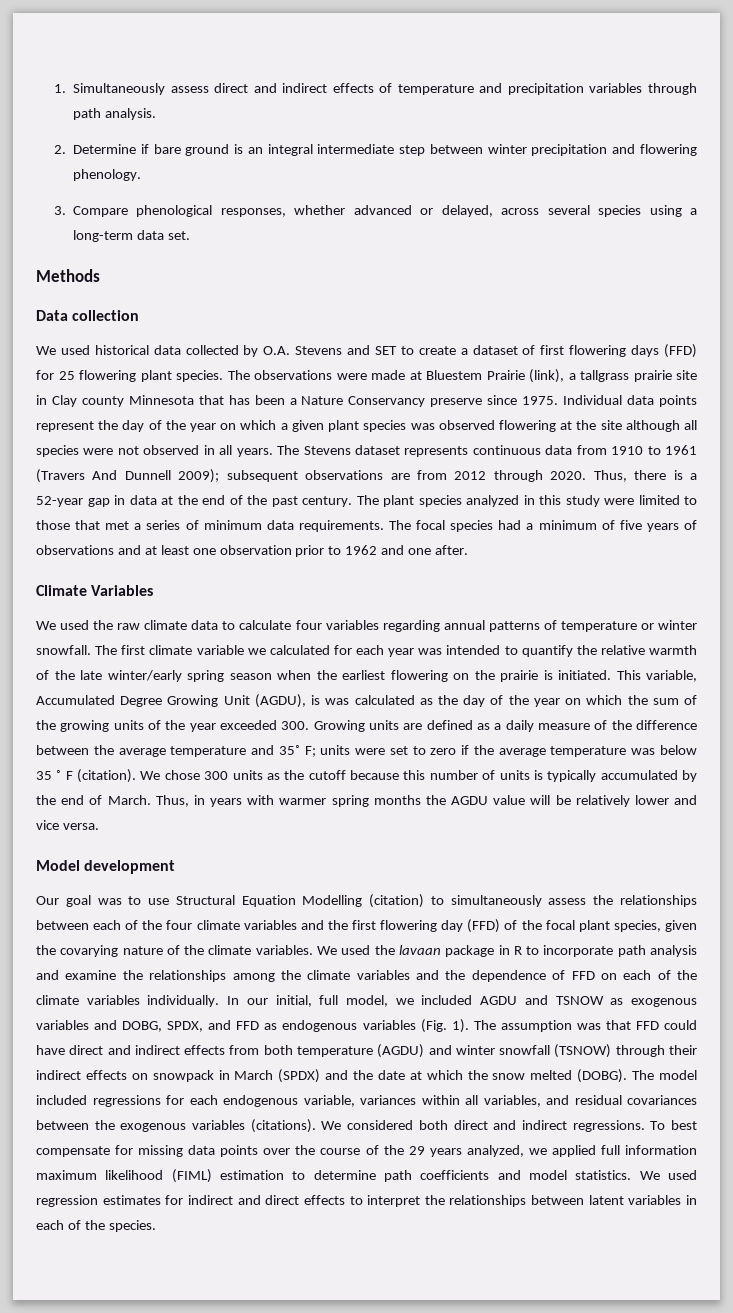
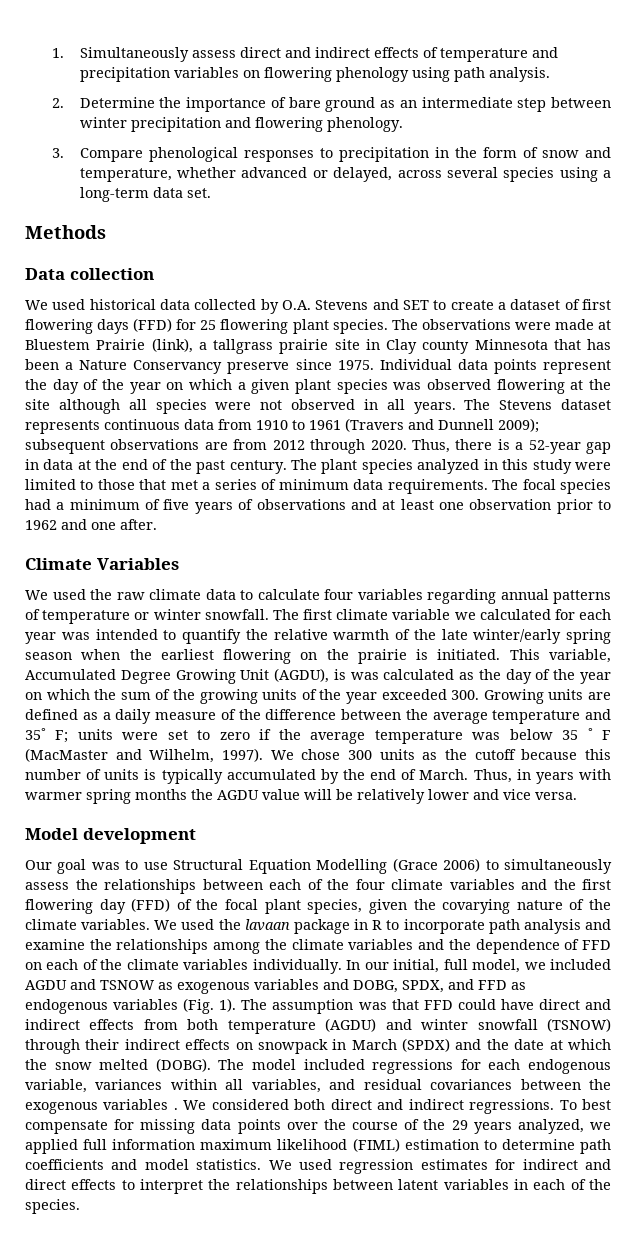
[648,83,697,95] through -> [242,67,450,82] on flowering phenology using
[140,144,313,156] if bare ground is an integral -> [159,97,417,112] the importance of bare ground as an
[220,208,286,217] responses, -> [243,147,611,162] [79,168,172,182] responses to precipitation in the form of snow and temperature,
[92,470,118,480] And -> [408,419,434,430] and
[77,769,137,783] (citation). -> [25,748,263,763] (MacMaster and Wilhelm, 1997).
[369,894,425,908] (citation) -> [392,858,481,872] (Grace 2006)
[250,1119,316,1133] (citations). -> [173,1108,178,1110] .

